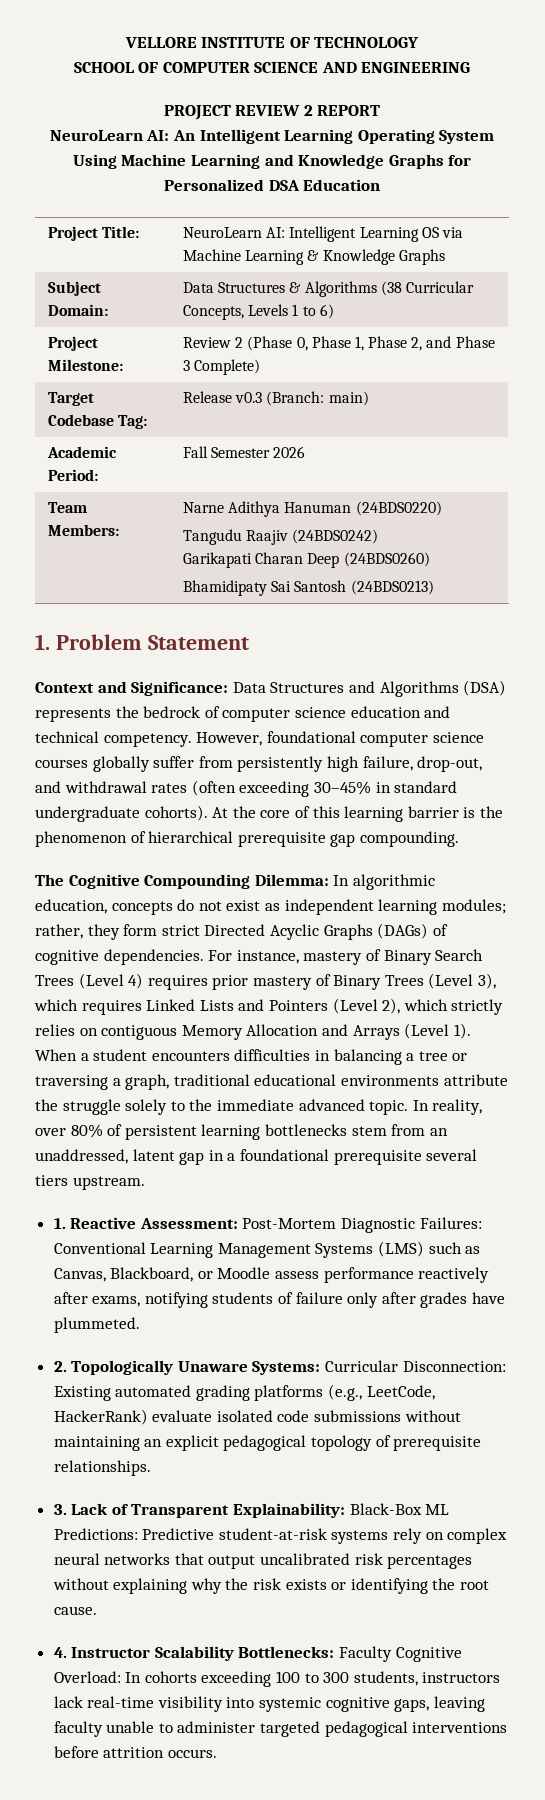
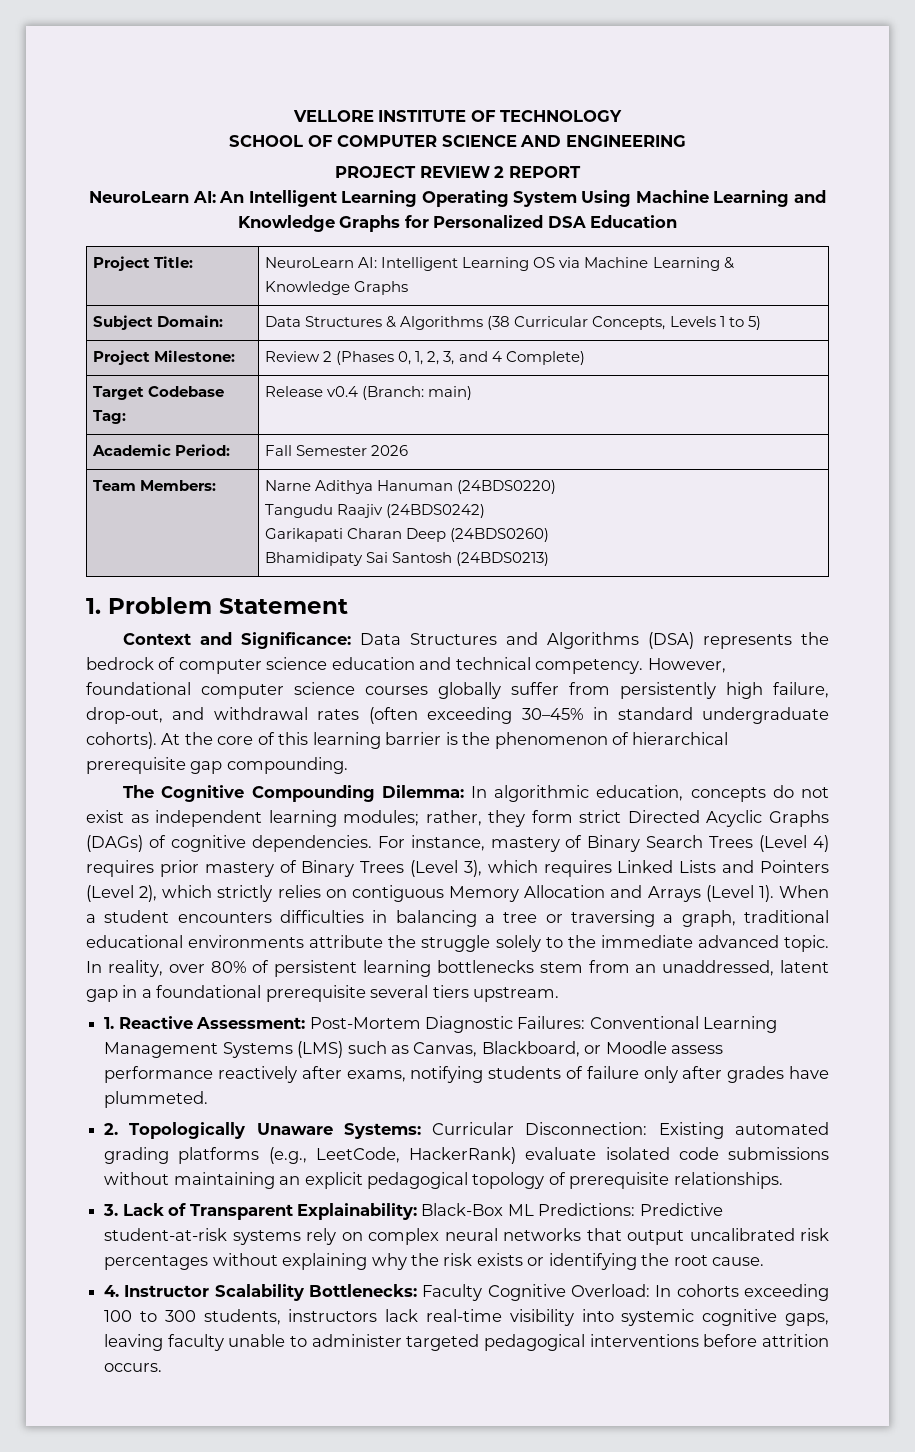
[319,304,334,319] 6) -> [747,316,761,330] 5)
[247,336,495,351] [182,360,190,371] (Phase 0, Phase 1, Phase 2, and Phase 3 -> [336,351,502,365] (Phases 0, 1, 2, 3, and 4
[235,392,263,403] v0.3 -> [327,386,359,397] v0.4

